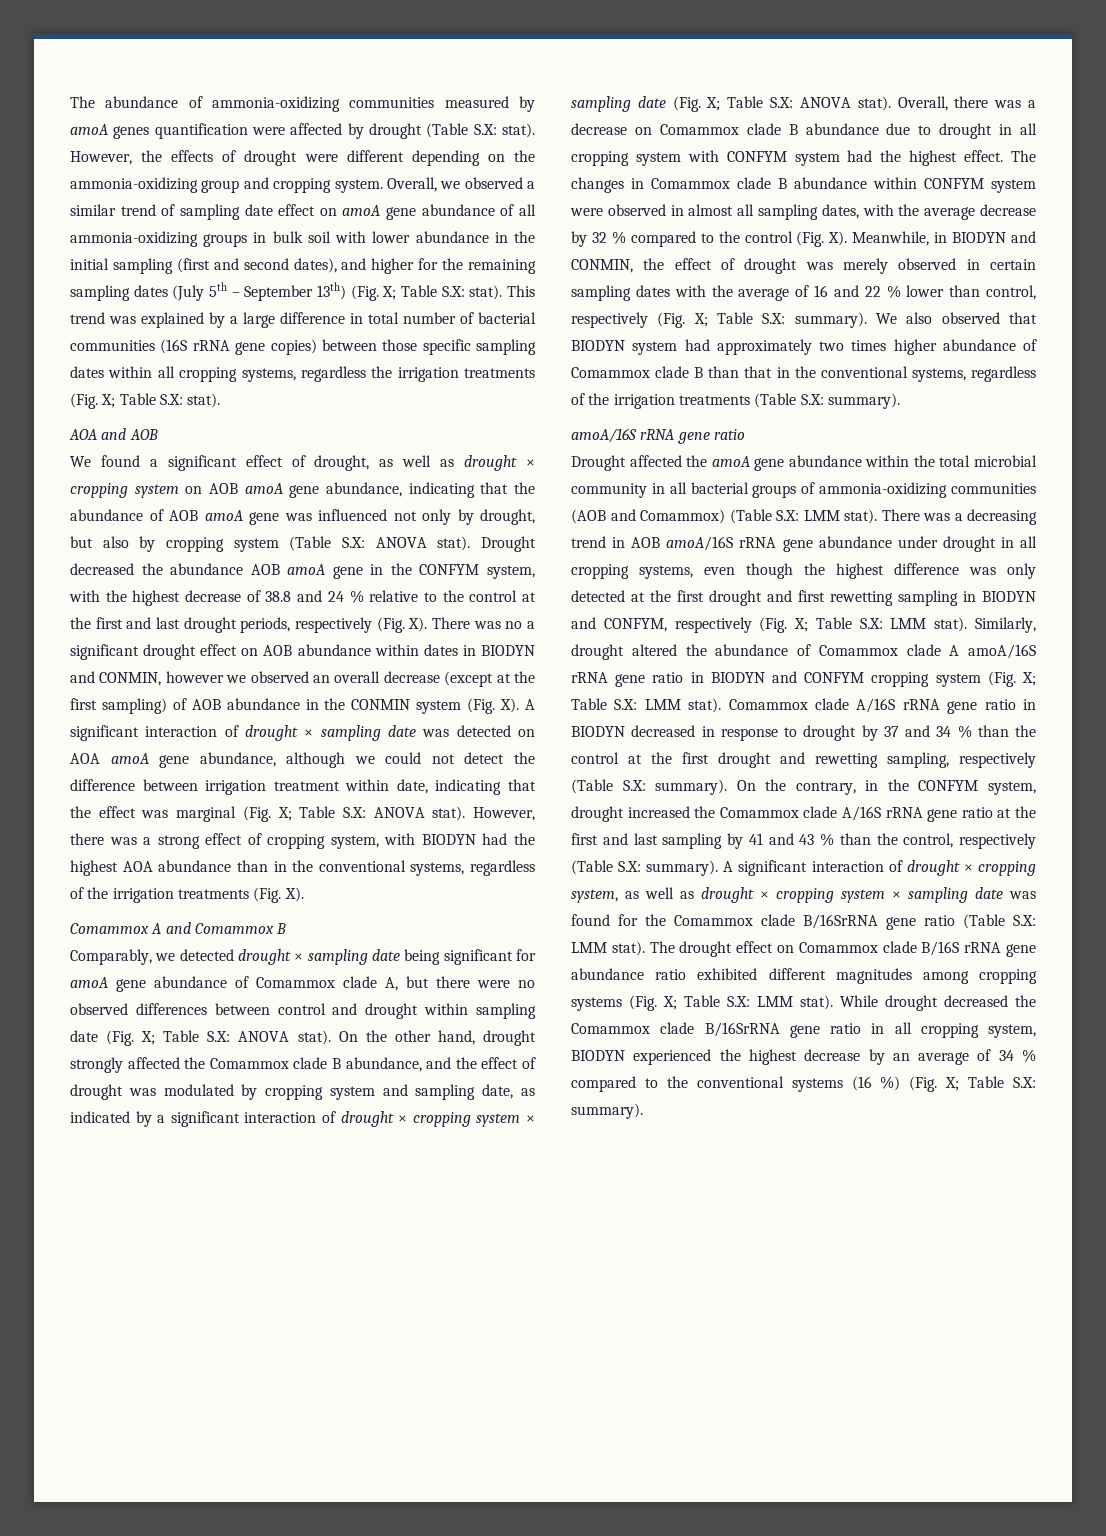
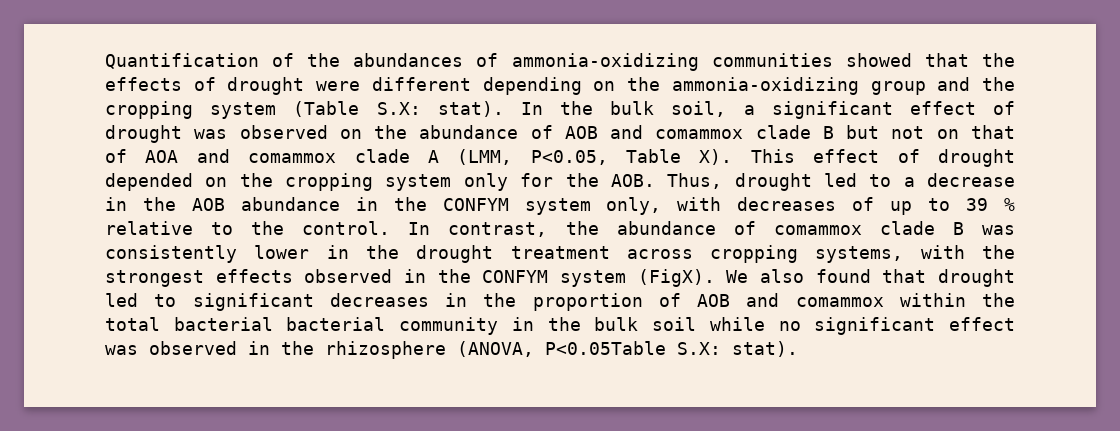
[70,96,535,112] [70,123,535,139] [70,151,132,165] The abundance of ammonia-oxidizing communities measured by amoA genes quantification were affected by drought (Table S.X: stat). However, -> [105,53,969,71] Quantification of the abundances of ammonia-oxidizing communities showed that
[273,177,535,193] [70,204,536,220] [70,231,535,247] [70,258,536,274] [70,282,536,301] [70,312,536,328] [70,339,536,355] [70,366,535,382] [70,393,221,409] [69,428,158,440] [70,455,536,471] [70,482,535,498] [70,509,535,525] [70,536,536,552] [70,563,535,579] [69,590,536,606] [70,617,536,633] [70,644,535,660] [70,671,535,687] [70,698,536,714] [70,725,535,741] [70,752,535,768] [70,779,536,795] [70,806,535,822] [70,833,536,849] [70,860,535,876] [70,887,304,903] [70,922,287,934] [70,949,536,965] [70,976,535,992] [70,1003,536,1019] [70,1030,537,1046] [70,1057,537,1073] [70,1084,535,1100] [70,1111,536,1127] [571,96,1036,112] [571,123,1037,139] [571,150,1036,166] [571,177,1036,193] [570,204,1036,220] [571,231,1036,247] [571,258,1036,274] [571,285,1036,301] [571,312,1037,328] [571,339,1037,355] [571,366,1036,382] [571,393,900,409] [571,428,745,444] [571,455,1037,471] [571,482,1036,498] [571,509,1037,525] [571,536,1037,552] [571,563,1036,579] [571,590,1036,606] [571,617,1036,633] [571,644,1036,660] [571,671,1036,687] [571,698,1036,714] [571,725,1036,741] [571,752,1036,768] [571,779,1036,795] [571,806,1036,822] [571,833,1036,849] [571,860,1036,876] [571,887,1036,903] [571,914,1036,930] [571,941,1036,957] [571,968,1037,984] [571,995,1036,1011] [571,1022,1036,1038] [571,1049,1036,1065] [571,1076,1036,1092] [571,1103,643,1119] cropping system. Overall, we observed a similar trend of sampling date effect on amoA gene abundance of all ammonia-oxidizing groups in bulk soil with lower abundance in the initial sampling (first and second dates), and higher for the remaining sampling dates (July 5th – September 13th) (Fig. X; Table S.X: stat). This trend was explained by a large difference in total number of bacterial communities (16S rRNA gene copies) between those specific sampling dates within all cropping systems, regardless the irrigation treatments (Fig. X; Table S.X: stat). // AOA and AOB // We found a significant effect of drought, as well as drought × cropping system on AOB amoA gene abundance, indicating that the abundance of AOB amoA gene was influenced not only by drought, but also by cropping system (Table S.X: ANOVA stat). Drought decreased the abundance AOB amoA gene in the CONFYM system, with the highest decrease of 38.8 and 24 % relative to the control at the first and last drought periods, respectively (Fig. X). There was no a significant drought effect on AOB abundance within dates in BIODYN and CONMIN, however we observed an overall decrease (except at the first sampling) of AOB abundance in the CONMIN system (Fig. X). A significant interaction of drought × sampling date was detected on AOA amoA gene abundance, although we could not detect the difference between irrigation treatment within date, indicating that the effect was marginal (Fig. X; Table S.X: ANOVA stat). However, there was a strong effect of cropping system, with BIODYN had the highest AOA abundance than in the conventional systems, regardless of the irrigation treatments (Fig. X). // Comammox A and Comammox B // Comparably, we detected drought × sampling date being significant for amoA gene abundance of Comammox clade A, but there were no observed differences between control and drought within sampling date (Fig. X; Table S.X: ANOVA stat). On the other hand, drought strongly affected the Comammox clade B abundance, and the effect of drought was modulated by cropping system and sampling date, as indicated by a significant interaction of drought × cropping system × sampling date (Fig. X; Table S.X: ANOVA stat). Overall, there was a decrease on Comammox clade B abundance due to drought in all cropping system with CONFYM system had the highest effect. The changes in Comammox clade B abundance within CONFYM system were observed in almost all sampling dates, with the average decrease by 32 % compared to the control (Fig. X). Meanwhile, in BIODYN and CONMIN, the effect of drought was merely observed in certain sampling dates with the average of 16 and 22 % lower than control, respectively (Fig. X; Table S.X: summary). We also observed that BIODYN system had approximately two times higher abundance of Comammox clade B than that in the conventional systems, regardless of the irrigation treatments (Table S.X: summary). // amoA/16S rRNA gene ratio // Drought affected the amoA gene abundance within the total microbial community in all bacterial groups of ammonia-oxidizing communities (AOB and Comammox) (Table S.X: LMM stat). There was a decreasing trend in AOB amoA/16S rRNA gene abundance under drought in all cropping systems, even though the highest difference was only detected at the first drought and first rewetting sampling in BIODYN and CONFYM, respectively (Fig. X; Table S.X: LMM stat). Similarly, drought altered the abundance of Comammox clade A amoA/16S rRNA gene ratio in BIODYN and CONFYM cropping system (Fig. X; Table S.X: LMM stat). Comammox clade A/16S rRNA gene ratio in BIODYN decreased in response to drought by 37 and 34 % than the control at the first drought and rewetting sampling, respectively (Table S.X: summary). On the contrary, in the CONFYM system, drought increased the Comammox clade A/16S rRNA gene ratio at the first and last sampling by 41 and 43 % than the control, respectively (Table S.X: summary). A significant interaction of drought × cropping system, as well as drought × cropping system × sampling date was found for the Comammox clade B/16SrRNA gene ratio (Table S.X: LMM stat). The drought effect on Comammox clade B/16S rRNA gene abundance ratio exhibited different magnitudes among cropping systems (Fig. X; Table S.X: LMM stat). While drought decreased the Comammox clade B/16SrRNA gene ratio in all cropping system, BIODYN experienced the highest decrease by an average of 34 % compared to the conventional systems (16 %) (Fig. X; Table S.X: summary). -> [982,77,1016,91] [105,101,1015,119] [105,125,1015,143] [105,149,1015,167] [105,173,1015,191] [105,197,1015,215] [105,221,1016,237] [105,245,1015,263] [105,269,1015,287] [105,293,1015,311] [105,317,1016,335] [105,341,798,359] the cropping system (Table S.X: stat). In the bulk soil, a significant effect of drought was observed on the abundance of AOB and comammox clade B but not on that of AOA and comammox clade A (LMM, P<0.05, Table X). This effect of drought depended on the cropping system only for the AOB. Thus, drought led to a decrease in the AOB abundance in the CONFYM system only, with decreases of up to 39 % relative to the control. In contrast, the abundance of comammox clade B was consistently lower in the drought treatment across cropping systems, with the strongest effects observed in the CONFYM system (FigX). We also found that drought led to significant decreases in the proportion of AOB and comammox within the total bacterial bacterial community in the bulk soil while no significant effect was observed in the rhizosphere (ANOVA, P<0.05Table S.X: stat).

